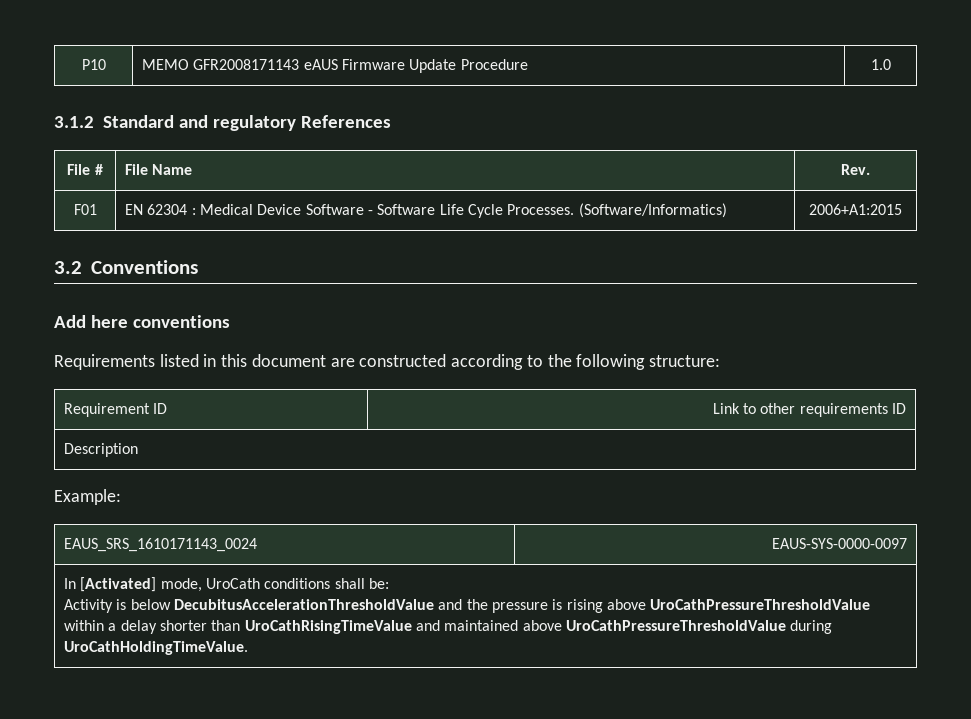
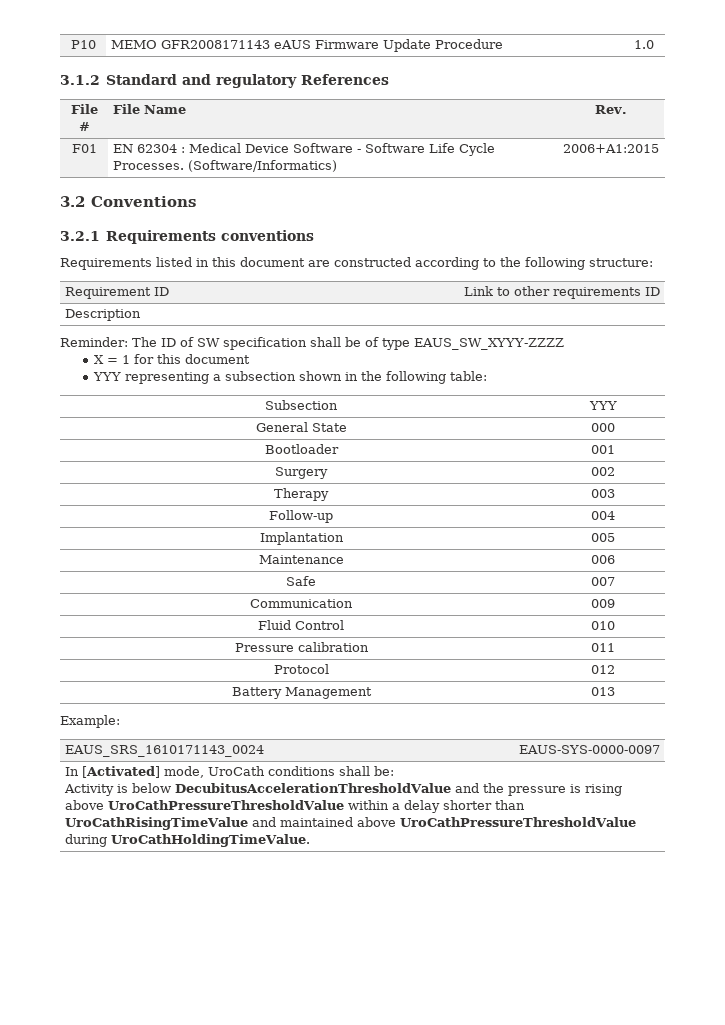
[54,315,129,328] Add here -> [60,230,217,244] 3.2.1 Requirements
(139, 450) none -> [60,337,564,350] [93,354,250,364] [92,371,487,384] [265,400,338,410] [588,401,617,410] [255,422,347,432] [591,423,615,432] [264,444,339,454] [591,445,615,454] [275,467,328,479] [591,467,615,476] [274,488,329,501] [591,489,615,498] [269,510,333,523] [591,511,615,520] [259,532,344,545] [591,533,615,542] [258,555,344,564] [591,555,615,564] [286,576,316,586] [591,577,615,586] [250,599,353,608] [591,599,615,608] [258,620,344,630] [591,621,615,630] [234,642,369,652] [591,643,615,652] [273,664,329,674] [591,665,615,674] [231,687,372,699] [591,687,615,696] // Reminder: The ID of SW specification shall be of type EAUS_SW_XYYY-ZZZZ // X = 1 for this document // YYY representing a subsection shown in the following table: // Subsection | YYY // General State | 000 // Bootloader | 001 // Surgery | 002 // Therapy | 003 // Follow-up | 004 // Implantation | 005 // Maintenance | 006 // Safe | 007 // Communication | 009 // Fluid Control | 010 // Pressure calibration | 011 // Protocol | 012 // Battery Management | 013

